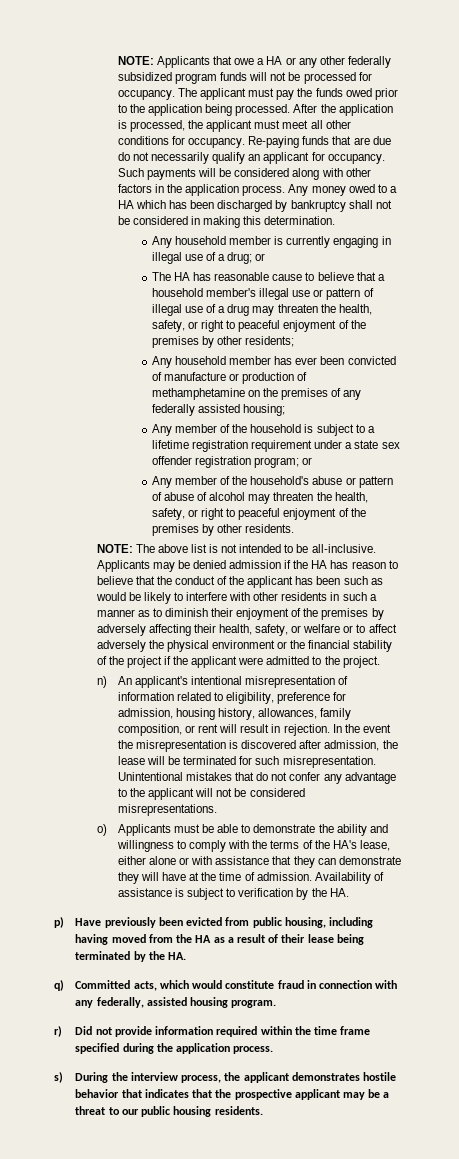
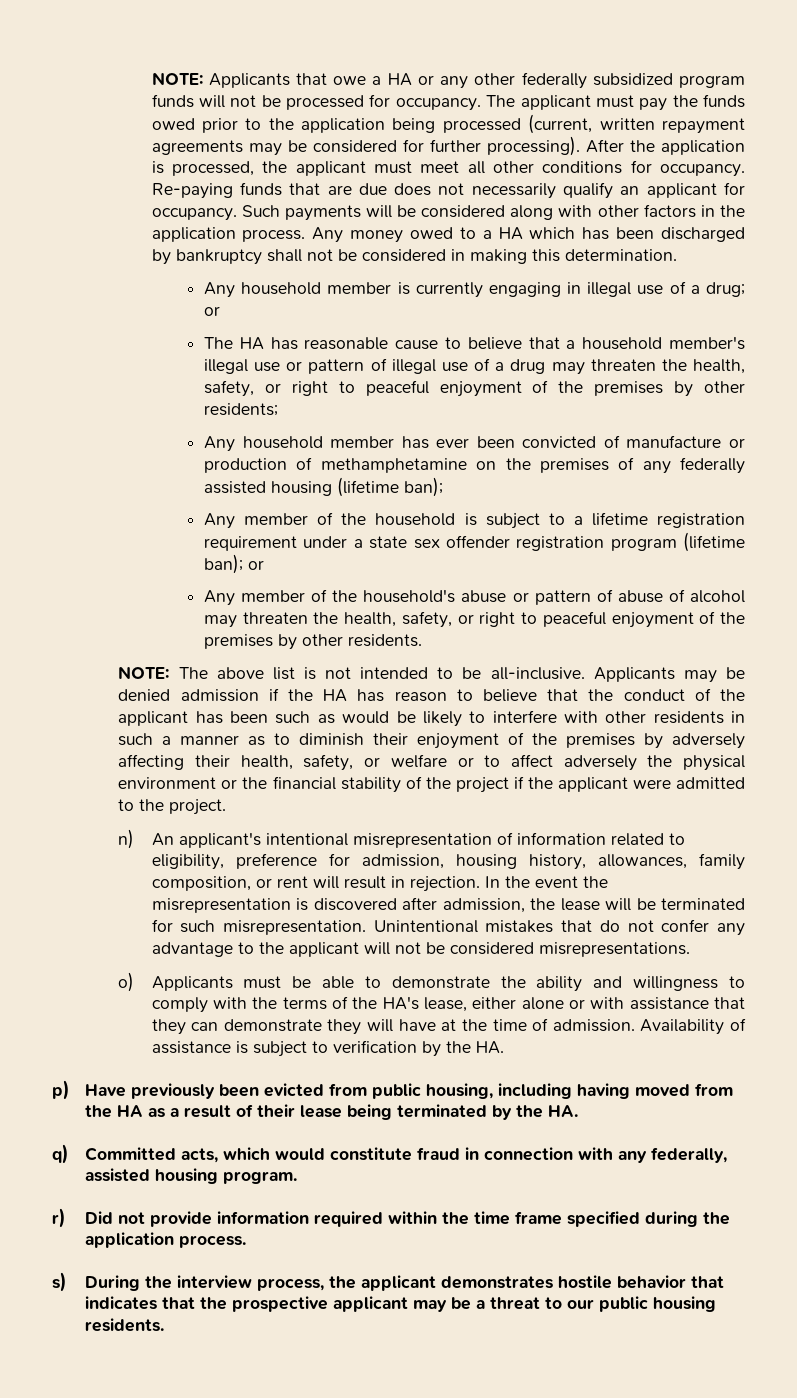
[235,104,291,116] processed. -> [442,114,745,134] [151,136,580,156] processed (current, written repayment agreements may be considered for further processing).
[117,152,130,161] do -> [394,183,432,196] does
[243,404,286,416] housing; -> [271,477,444,497] housing (lifetime ban);
[254,457,300,468] program; -> [610,532,746,552] [204,554,244,574] program (lifetime ban);

